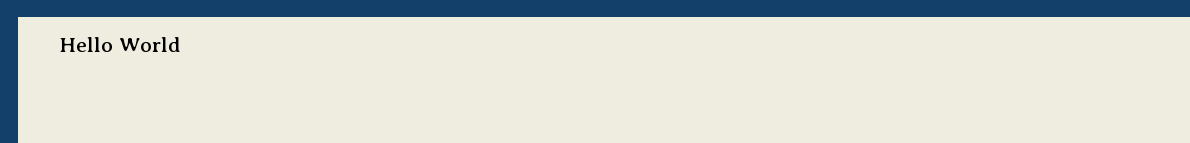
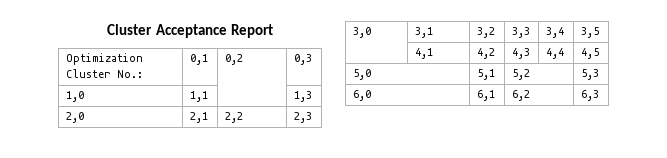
[59,37,181,52] Hello World -> [107,24,273,38] [65,53,143,65] [65,69,143,78] [189,54,208,65] [224,54,243,65] [293,54,312,65] [65,91,84,102] [189,91,208,102] [293,91,312,102] [65,112,84,123] [189,112,208,123] [224,112,243,123] [293,112,312,123] [352,27,371,38] [414,27,433,38] [476,27,495,38] [511,27,530,38] [545,27,564,38] [580,27,599,38] [414,48,433,59] [476,48,495,59] [511,48,530,59] [545,48,564,59] [580,48,599,59] [352,69,371,80] [476,69,495,80] [511,69,530,80] [580,69,599,80] [352,90,371,101] [476,90,495,101] [511,90,530,101] [580,90,599,101] Cluster Acceptance Report // Optimization Cluster No.: | 0,1 | 0,2 | 0,3 // 1,0 | 1,1 | | 1,3 // 2,0 | 2,1 | 2,2 | 2,3 // 3,0 | 3,1 | 3,2 | 3,3 | 3,4 | 3,5 // | 4,1 | 4,2 | 4,3 | 4,4 | 4,5 // 5,0 | 5,1 | 5,2 | 5,3 // 6,0 | 6,1 | 6,2 | 6,3

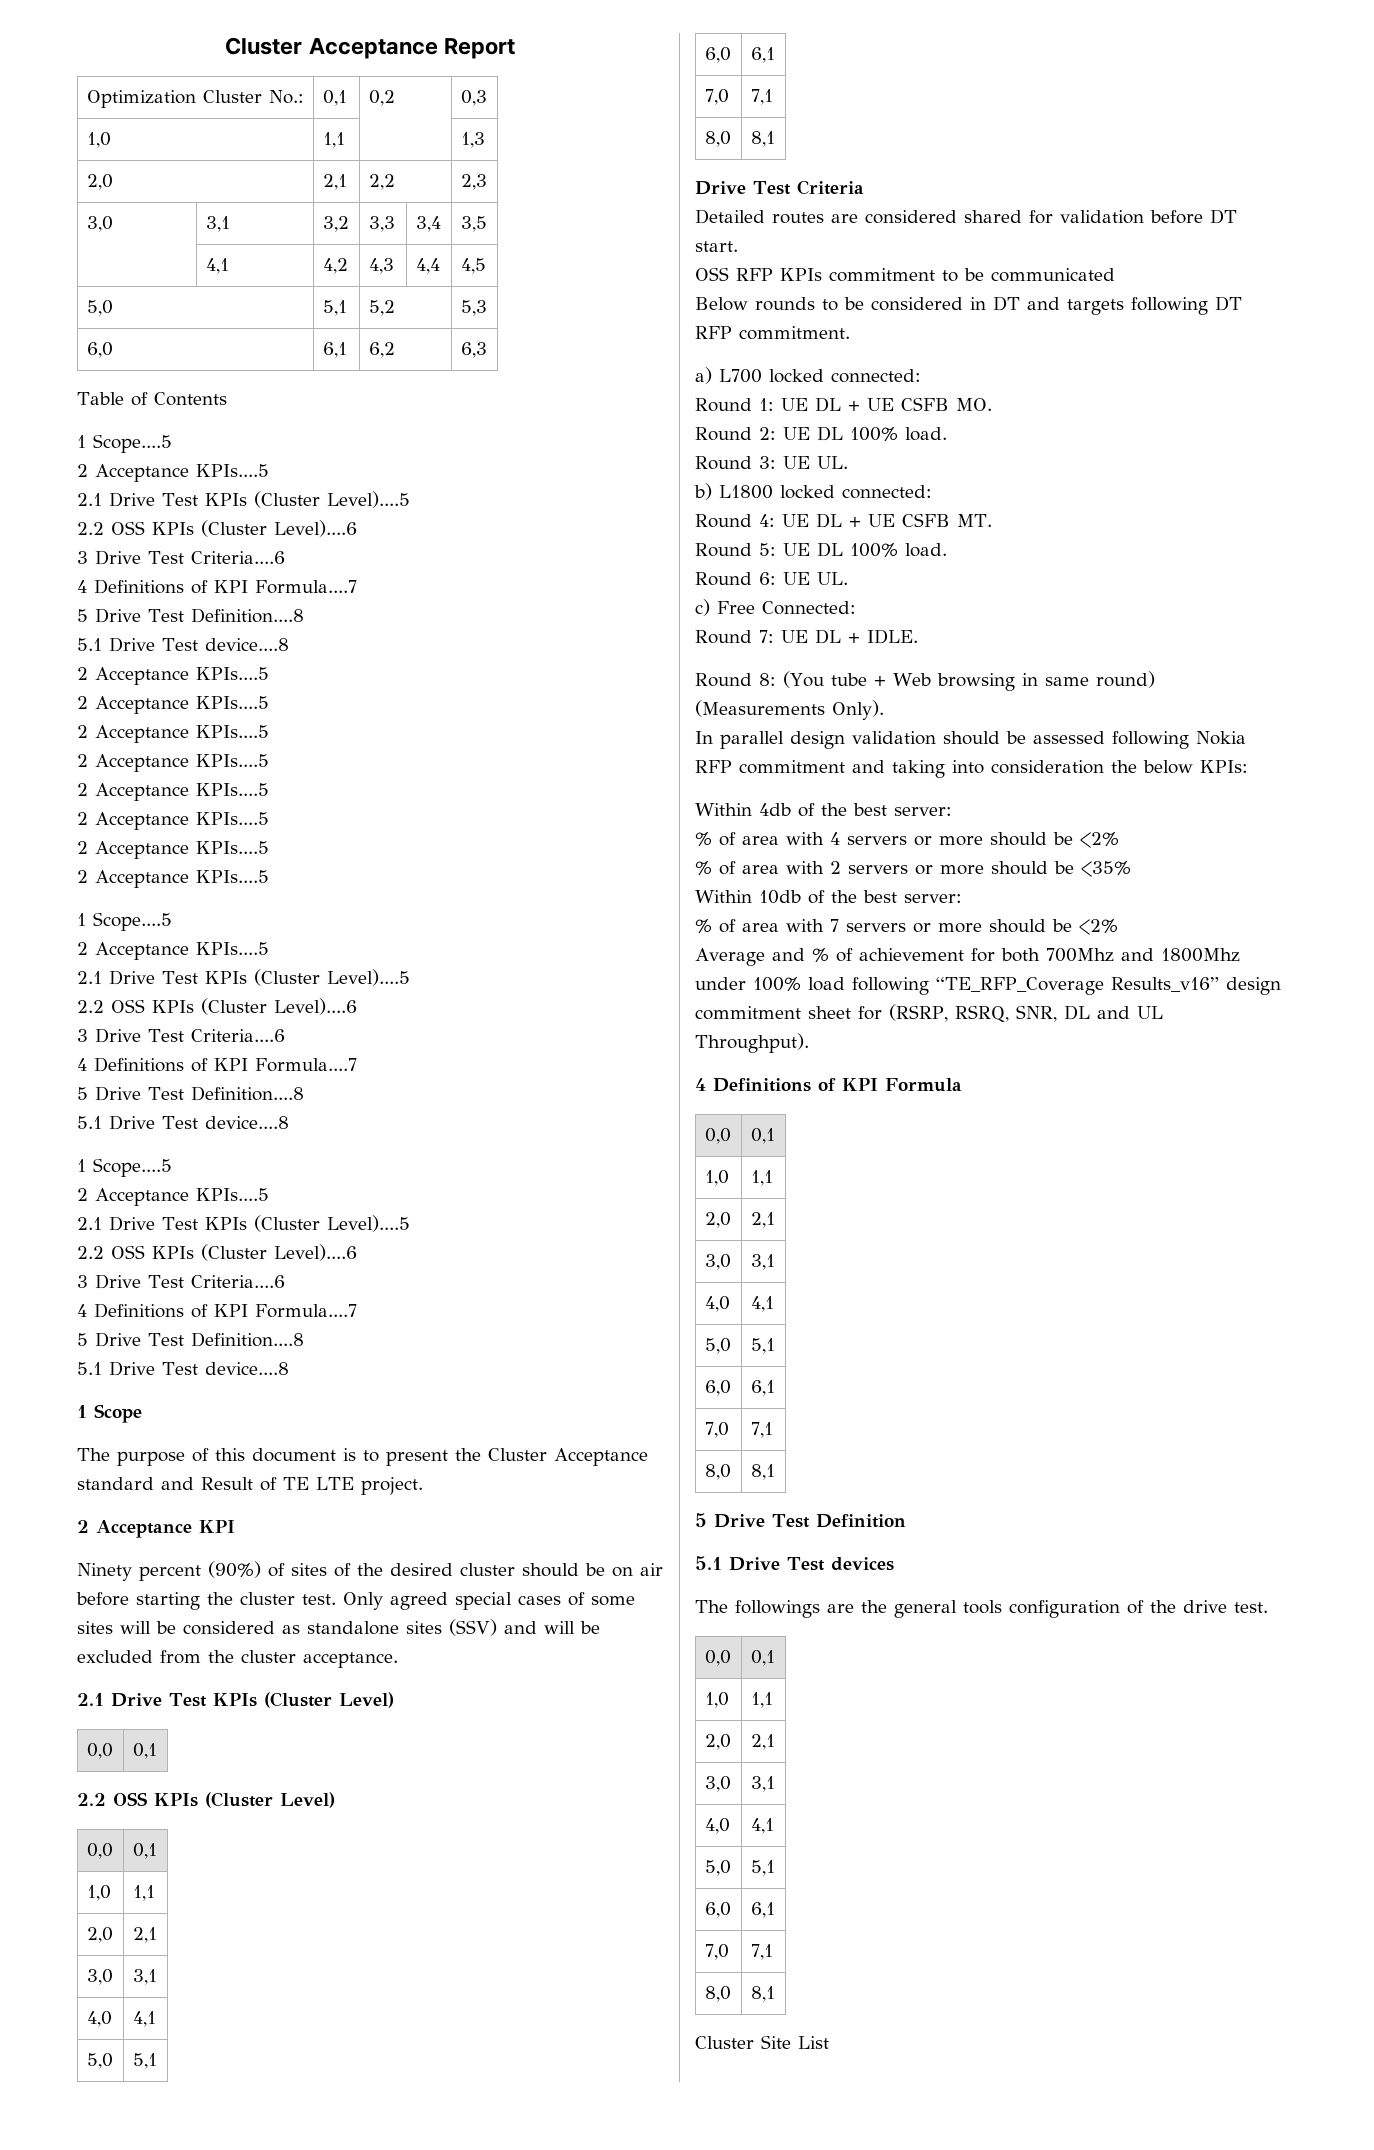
(599, 95) none -> [77,392,227,406] [77,434,172,453] [77,464,269,482] [77,491,410,508] [77,520,357,537] [77,550,285,565] [77,579,357,594] [77,608,304,623] [77,637,289,652] [77,667,269,685] [77,696,269,714] [77,725,269,743] [77,754,269,772] [77,783,269,801] [77,812,269,830] [77,841,269,859] [77,870,269,888] [77,912,172,931] [77,942,269,960] [77,969,410,986] [77,998,357,1015] [77,1028,285,1043] [77,1057,357,1072] [77,1086,304,1101] [77,1115,289,1130] [77,1158,172,1177] [77,1188,269,1206] [77,1215,410,1232] [77,1244,357,1261] [77,1274,285,1289] [77,1303,357,1318] [77,1332,304,1347] [77,1361,289,1376] [77,1404,142,1423] [77,1448,648,1466] [77,1477,423,1495] [77,1520,235,1538] [77,1561,663,1581] [76,1592,635,1610] [77,1619,600,1636] [77,1650,398,1668] [77,1692,394,1708] [86,1743,113,1759] [132,1743,157,1759] [77,1792,335,1808] [86,1843,113,1859] [132,1843,157,1859] [86,1885,111,1901] [132,1885,155,1901] [86,1927,113,1943] [132,1927,157,1943] [86,1969,113,1985] [132,1969,157,1985] [86,2011,112,2027] [132,2011,156,2027] [86,2053,113,2069] [132,2053,157,2069] [704,47,731,63] [750,47,775,63] [704,89,729,105] [750,89,773,105] [704,131,731,147] [750,131,775,147] [695,180,864,195] [695,209,1237,224] [695,241,738,252] [695,267,1115,282] [695,296,1242,315] [695,326,850,340] [695,367,921,384] [695,397,992,412] [695,426,947,441] [695,456,848,470] [694,483,932,500] [695,513,992,528] [695,542,947,557] [695,572,848,586] [695,599,856,616] [695,629,918,644] [695,671,1155,691] [695,700,884,720] [695,731,1246,749] [695,760,1248,778] [695,803,952,817] [695,832,1119,848] [695,861,1131,877] [695,890,962,904] [695,919,1118,935] [695,948,1240,966] [695,977,1281,995] [695,1004,1163,1023] [695,1033,809,1053] [695,1078,962,1092] [704,1128,731,1144] [750,1128,775,1144] [704,1170,729,1186] [750,1170,773,1186] [704,1212,731,1228] [750,1212,775,1228] [704,1254,731,1270] [750,1254,775,1270] [704,1296,730,1312] [750,1296,774,1312] [704,1338,731,1354] [750,1338,775,1354] [704,1380,731,1396] [750,1380,775,1396] [704,1422,729,1438] [750,1422,773,1438] [704,1464,731,1480] [750,1464,775,1480] [695,1513,906,1528] [695,1556,894,1571] [695,1600,1268,1618] [704,1650,731,1666] [750,1650,775,1666] [704,1692,729,1708] [750,1692,773,1708] [704,1734,731,1750] [750,1734,775,1750] [704,1776,731,1792] [750,1776,775,1792] [704,1818,730,1834] [750,1818,774,1834] [704,1860,731,1876] [750,1860,775,1876] [704,1902,731,1918] [750,1902,775,1918] [704,1944,729,1960] [750,1944,773,1960] [704,1986,731,2002] [750,1986,775,2002] [695,2035,829,2049] // Table of Contents // 1 Scope....5 // 2 Acceptance KPIs....5 // 2.1 Drive Test KPIs (Cluster Level)....5 // 2.2 OSS KPIs (Cluster Level)....6 // 3 Drive Test Criteria....6 // 4 Definitions of KPI Formula....7 // 5 Drive Test Definition....8 // 5.1 Drive Test device....8 // 2 Acceptance KPIs....5 // 2 Acceptance KPIs....5 // 2 Acceptance KPIs....5 // 2 Acceptance KPIs....5 // 2 Acceptance KPIs....5 // 2 Acceptance KPIs....5 // 2 Acceptance KPIs....5 // 2 Acceptance KPIs....5 // 1 Scope....5 // 2 Acceptance KPIs....5 // 2.1 Drive Test KPIs (Cluster Level)....5 // 2.2 OSS KPIs (Cluster Level)....6 // 3 Drive Test Criteria....6 // 4 Definitions of KPI Formula....7 // 5 Drive Test Definition....8 // 5.1 Drive Test device....8 // 1 Scope....5 // 2 Acceptance KPIs....5 // 2.1 Drive Test KPIs (Cluster Level)....5 // 2.2 OSS KPIs (Cluster Level)....6 // 3 Drive Test Criteria....6 // 4 Definitions of KPI Formula....7 // 5 Drive Test Definition....8 // 5.1 Drive Test device....8 // 1 Scope // The purpose of this document is to present the Cluster Acceptance standard and Result of TE LTE project. // 2 Acceptance KPI // Ninety percent (90%) of sites of the desired cluster should be on air before starting the cluster test. Only agreed special cases of some sites will be considered as standalone sites (SSV) and will be excluded from the cluster acceptance. // 2.1 Drive Test KPIs (Cluster Level) // 0,0 | 0,1 // 2.2 OSS KPIs (Cluster Level) // 0,0 | 0,1 // 1,0 | 1,1 // 2,0 | 2,1 // 3,0 | 3,1 // 4,0 | 4,1 // 5,0 | 5,1 // 6,0 | 6,1 // 7,0 | 7,1 // 8,0 | 8,1 // Drive Test Criteria // Detailed routes are considered shared for validation before DT start. // OSS RFP KPIs commitment to be communicated // Below rounds to be considered in DT and targets following DT RFP commitment. // a) L700 locked connected: // Round 1: UE DL + UE CSFB MO. // Round 2: UE DL 100% load. // Round 3: UE UL. // b) L1800 locked connected: // Round 4: UE DL + UE CSFB MT. // Round 5: UE DL 100% load. // Round 6: UE UL. // c) Free Connected: // Round 7: UE DL + IDLE. // Round 8: (You tube + Web browsing in same round) (Measurements Only). // In parallel design validation should be assessed following Nokia RFP commitment and taking into consideration the below KPIs: // Within 4db of the best server: // % of area with 4 servers or more should be <2% // % of area with 2 servers or more should be <35% // Within 10db of the best server: // % of area with 7 servers or more should be <2% // Average and % of achievement for both 700Mhz and 1800Mhz under 100% load following “TE_RFP_Coverage Results_v16” design commitment sheet for (RSRP, RSRQ, SNR, DL and UL Throughput). // 4 Definitions of KPI Formula // 0,0 | 0,1 // 1,0 | 1,1 // 2,0 | 2,1 // 3,0 | 3,1 // 4,0 | 4,1 // 5,0 | 5,1 // 6,0 | 6,1 // 7,0 | 7,1 // 8,0 | 8,1 // 5 Drive Test Definition // 5.1 Drive Test devices // The followings are the general tools configuration of the drive test. // 0,0 | 0,1 // 1,0 | 1,1 // 2,0 | 2,1 // 3,0 | 3,1 // 4,0 | 4,1 // 5,0 | 5,1 // 6,0 | 6,1 // 7,0 | 7,1 // 8,0 | 8,1 // Cluster Site List

